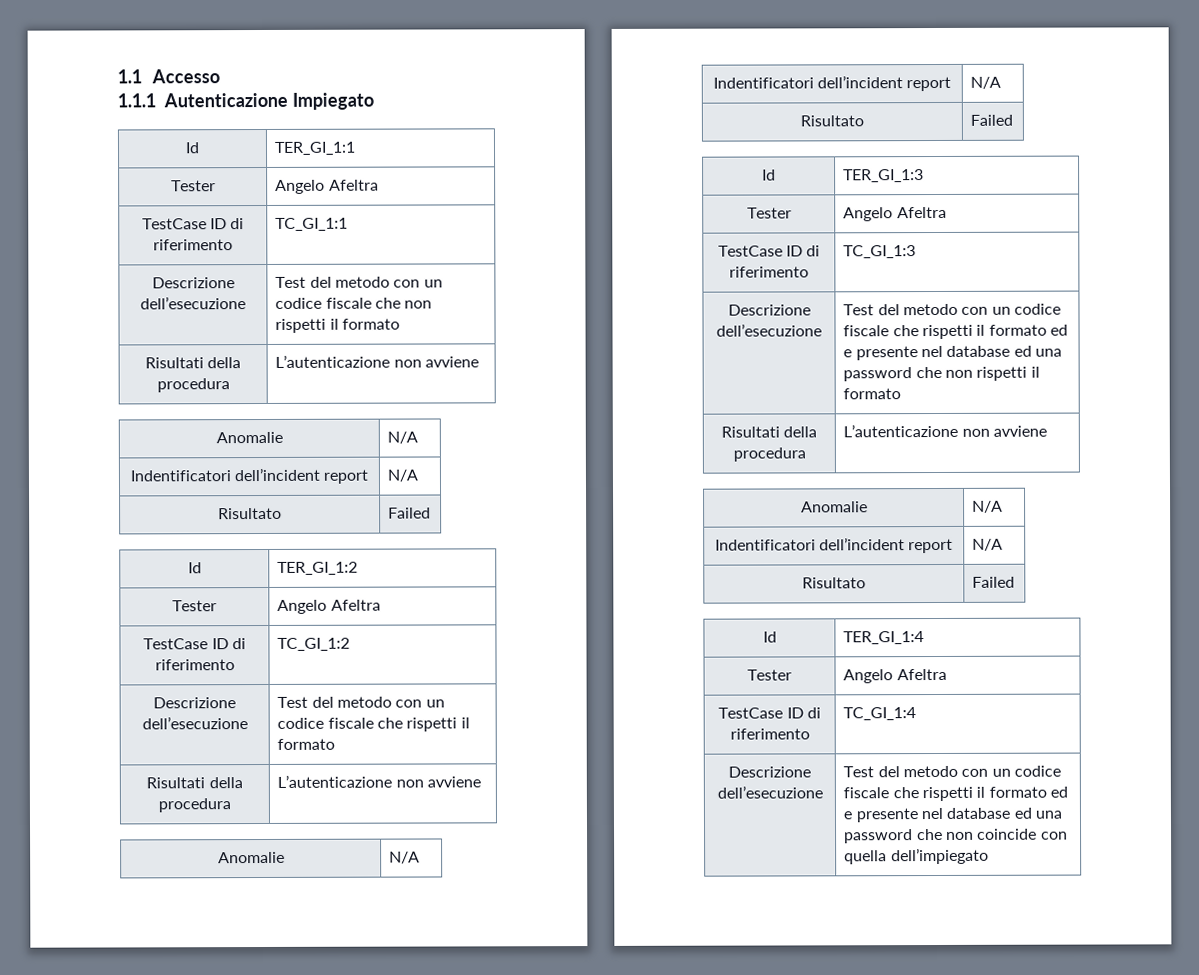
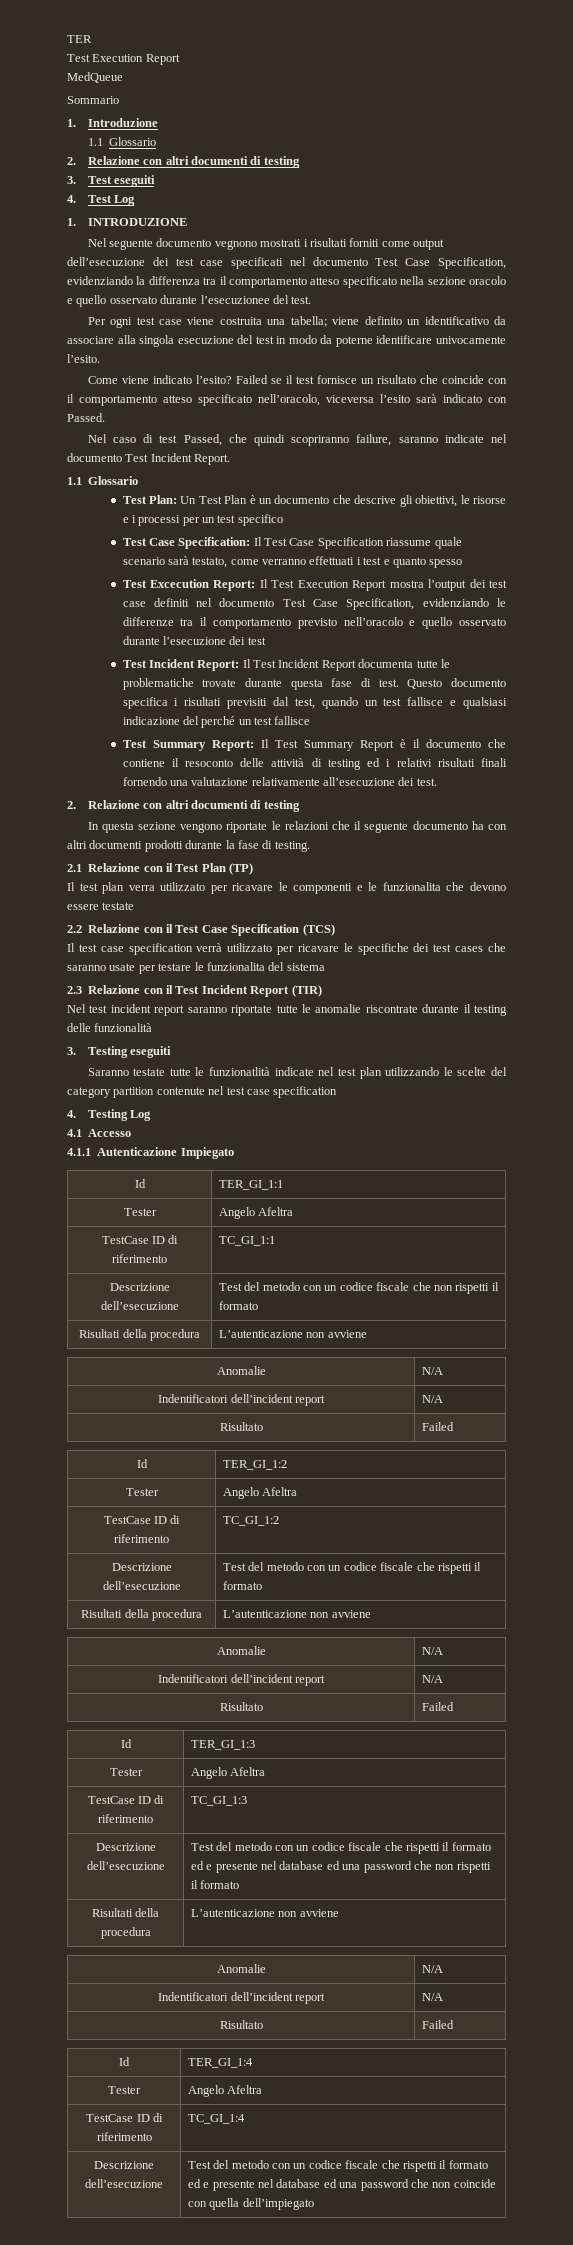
[117,69,142,84] 1.1 -> [67,35,92,43] [67,54,180,65] [67,72,123,83] [67,96,119,104] [67,118,158,127] [87,137,157,146] [67,156,300,168] [67,175,156,187] [67,195,136,206] [67,218,187,226] [87,238,445,250] [67,257,506,269] [67,276,506,288] [67,295,312,307] [87,316,506,328] [67,335,506,347] [67,354,100,363] [87,375,507,384] [67,394,507,406] [67,413,105,422] [87,434,507,446] [67,453,231,465] [67,476,139,485] [122,495,506,507] [122,514,283,526] [122,537,462,549] [122,556,463,568] [122,579,508,591] [122,598,506,610] [122,617,506,629] [122,636,266,645] [122,659,450,671] [122,678,506,690] [122,697,508,709] [122,716,311,728] [122,739,506,751] [122,758,508,770] [122,777,437,786] [67,800,300,812] [87,821,507,833] [67,840,310,852] [67,863,254,875] [67,882,507,894] [67,902,135,910] [67,924,335,936] [67,943,507,955] [67,962,325,974] [67,985,322,997] [67,1004,508,1016] [67,1023,153,1032] [67,1046,172,1058] [87,1067,507,1079] [67,1086,338,1098] [67,1109,152,1121] [67,1129,82,1137] TER // Test Execution Report // MedQueue // Sommario // 1. Introduzione // 1.1 Glossario // 2. Relazione con altri documenti di testing // 3. Test eseguiti // 4. Test Log // 1. INTRODUZIONE // Nel seguente documento vegnono mostrati i risultati forniti come output dell’esecuzione dei test case specificati nel documento Test Case Specification, evidenziando la differenza tra il comportamento atteso specificato nella sezione oracolo e quello osservato durante l’esecuzionee del test. // Per ogni test case viene costruita una tabella; viene definito un identificativo da associare alla singola esecuzione del test in modo da poterne identificare univocamente l’esito. // Come viene indicato l’esito? Failed se il test fornisce un risultato che coincide con il comportamento atteso specificato nell’oracolo, viceversa l’esito sarà indicato con Passed. // Nel caso di test Passed, che quindi scopriranno failure, saranno indicate nel documento Test Incident Report. // 1.1 Glossario // Test Plan: Un Test Plan è un documento che descrive gli obiettivi, le risorse e i processi per un test specifico // Test Case Specification: Il Test Case Specification riassume quale scenario sarà testato, come verranno effettuati i test e quanto spesso // Test Excecution Report: Il Test Execution Report mostra l’output dei test case definiti nel documento Test Case Specification, evidenziando le differenze tra il comportamento previsto nell’oracolo e quello osservato durante l’esecuzione dei test // Test Incident Report: Il Test Incident Report documenta tutte le problematiche trovate durante questa fase di test. Questo documento specifica i risultati previsiti dal test, quando un test fallisce e qualsiasi indicazione del perché un test fallisce // Test Summary Report: Il Test Summary Report è il documento che contiene il resoconto delle attività di testing ed i relativi risultati finali fornendo una valutazione relativamente all’esecuzione dei test. // 2. Relazione con altri documenti di testing // In questa sezione vengono riportate le relazioni che il seguente documento ha con altri documenti prodotti durante la fase di testing. // 2.1 Relazione con il Test Plan (TP) // Il test plan verra utilizzato per ricavare le componenti e le funzionalita che devono essere testate // 2.2 Relazione con il Test Case Specification (TCS) // Il test case specification verrà utilizzato per ricavare le specifiche dei test cases che saranno usate per testare le funzionalita del sistema // 2.3 Relazione con il Test Incident Report (TIR) // Nel test incident report saranno riportate tutte le anomalie riscontrate durante il testing delle funzionalità // 3. Testing eseguiti // Saranno testate tutte le funzionatlità indicate nel test plan utilizzando le scelte del category partition contenute nel test case specification // 4. Testing Log // 4.1
[117,93,156,108] 1.1.1 -> [67,1148,91,1156] 4.1.1

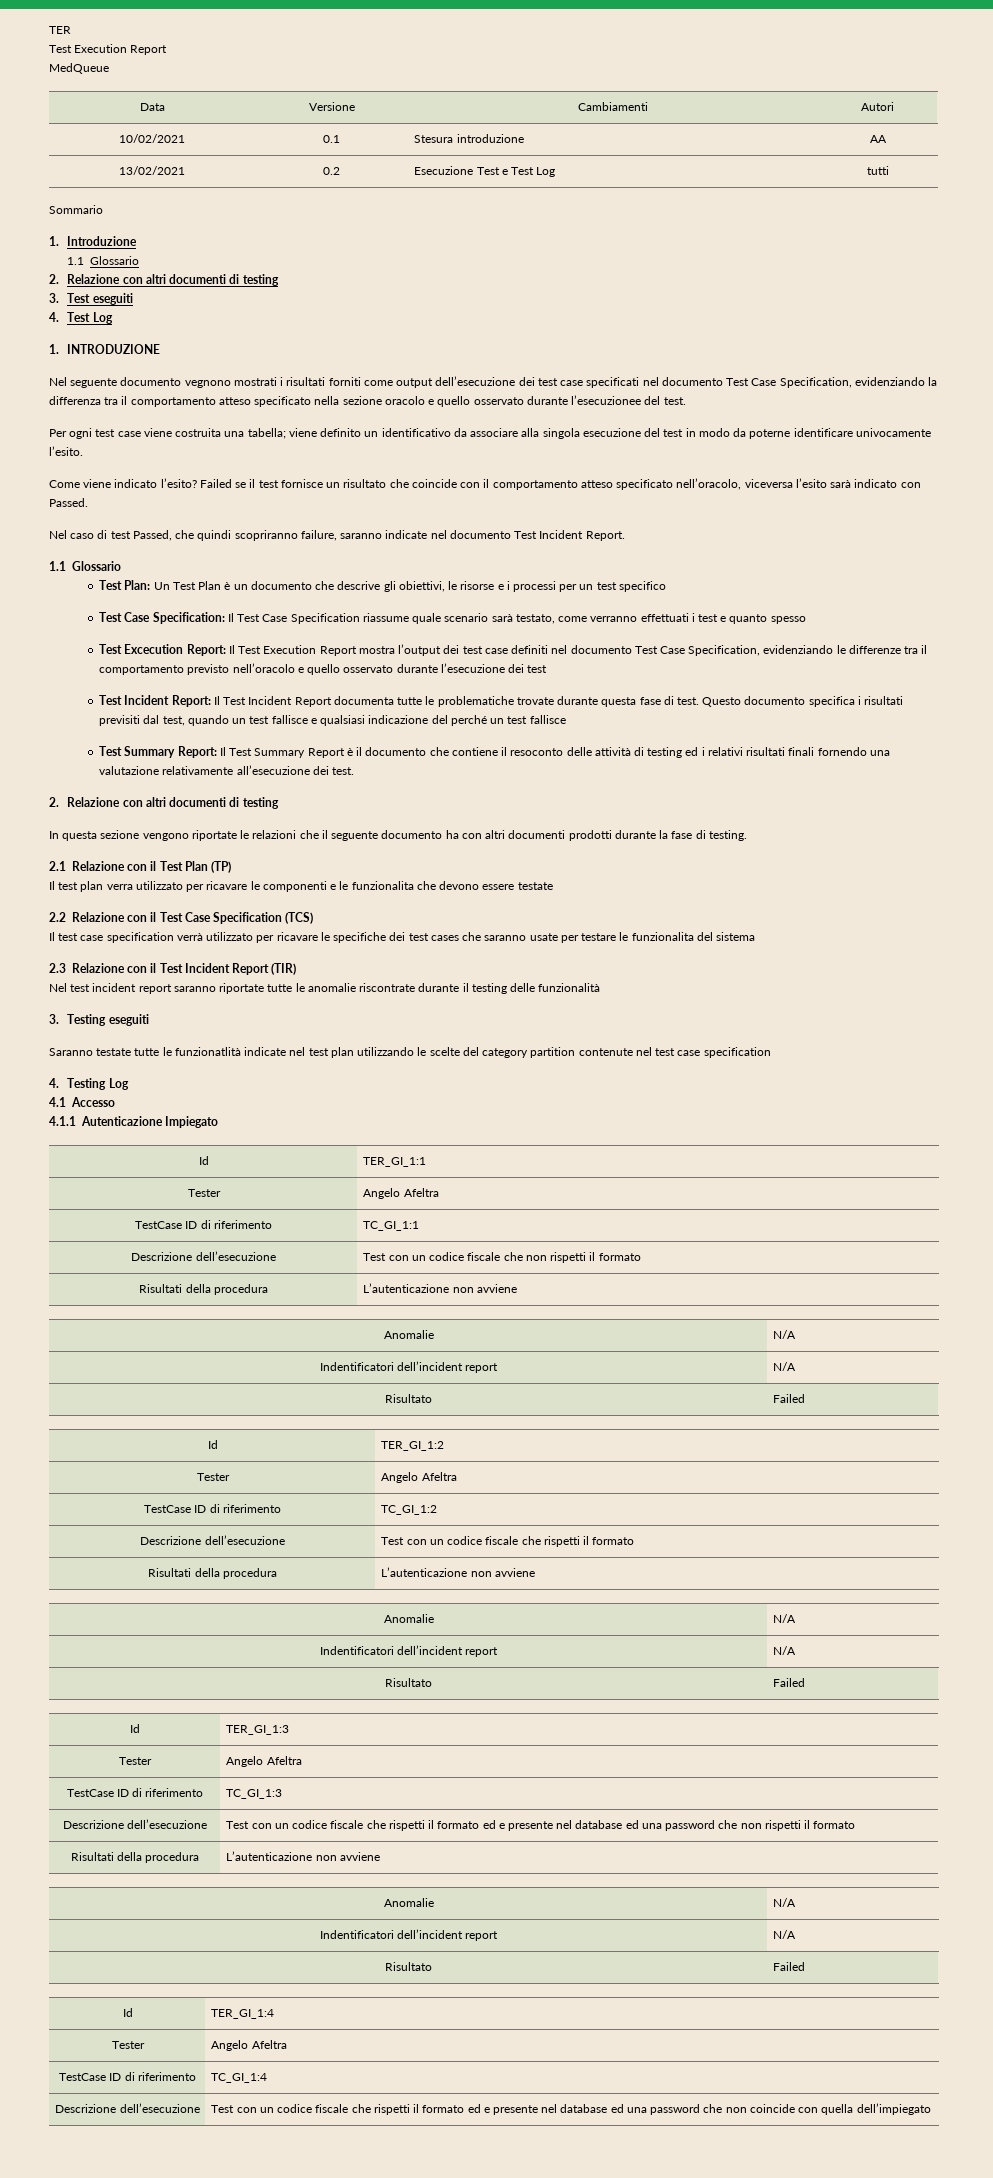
(123, 77) none -> [139,103,165,111] [308,102,355,111] [578,102,648,111] [861,102,894,111] [119,134,185,143] [323,135,340,143] [414,134,524,143] [869,135,887,143] [119,166,185,175] [323,167,340,175] [414,166,556,177] [866,166,889,175] // Data | Versione | Cambiamenti | Autori // 10/02/2021 | 0.1 | Stesura introduzione | AA // 13/02/2021 | 0.2 | Esecuzione Test e Test Log | tutti
[244,1282,300,1291] del metodo -> (387, 1257) none
[248,1562,304,1571] del metodo -> (405, 1541) none
[216,1842,272,1851] del metodo -> (250, 1825) none
[213,2160,269,2169] del metodo -> (235, 2109) none

